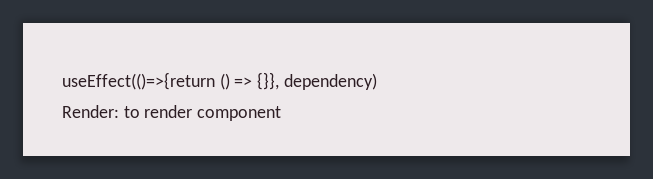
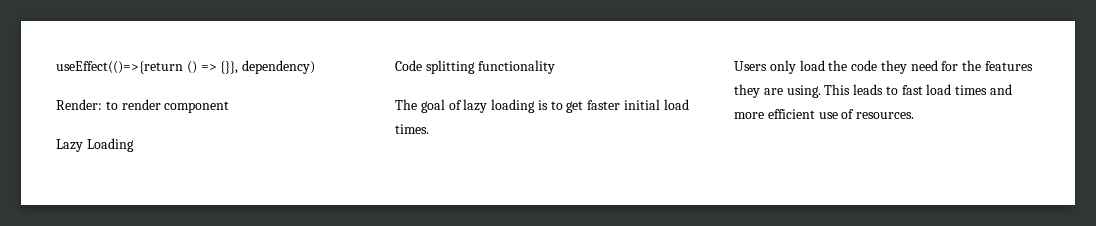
(282, 113) none -> [56,138,134,152] [395,60,555,74] [395,99,689,113] [395,124,429,134] [734,60,1034,74] [734,84,1013,98] [734,109,915,119] // Lazy Loading // Code splitting functionality // The goal of lazy loading is to get faster initial load times. // Users only load the code they need for the features they are using. This leads to fast load times and more efficient use of resources.

